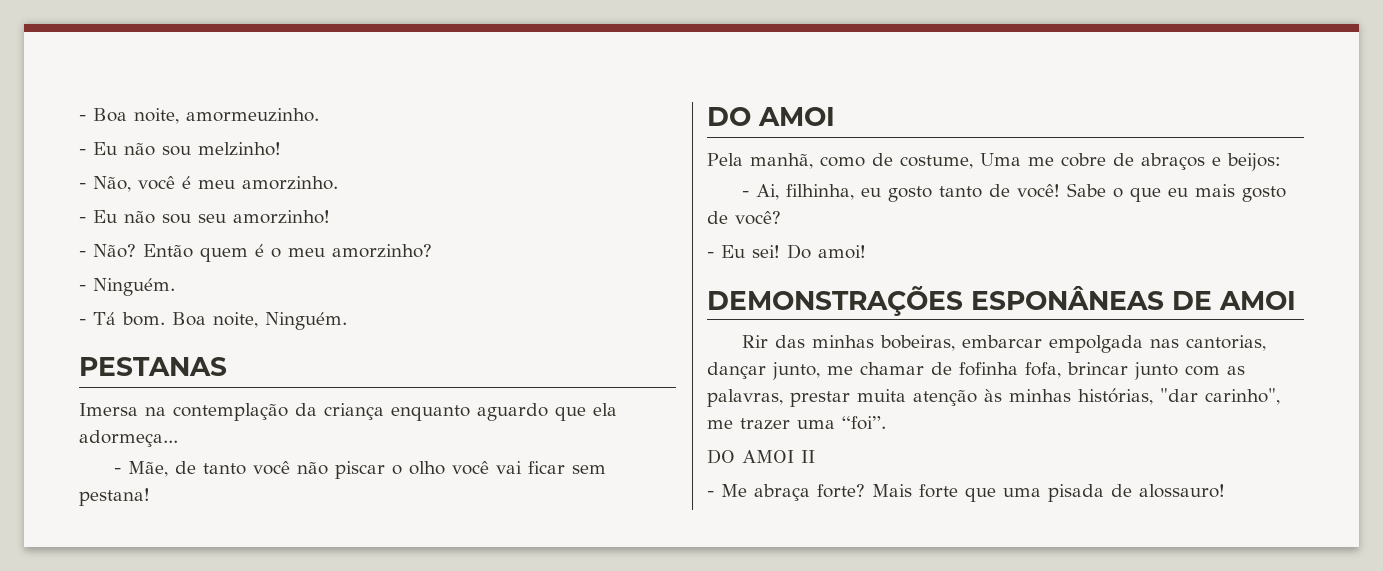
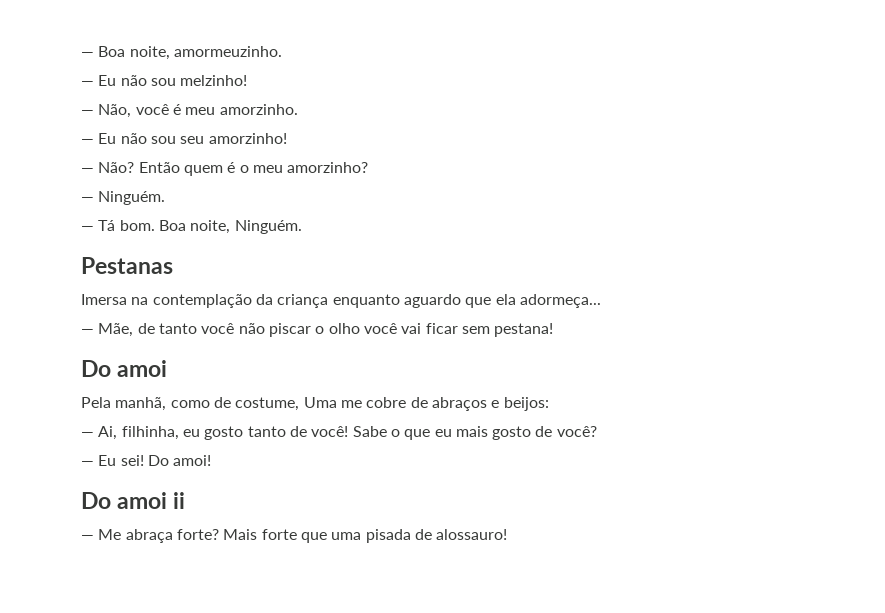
[79,115,86,121] - -> [81,52,94,57] —
[79,149,86,155] - -> [81,81,94,86] —
[79,183,86,189] - -> [81,110,94,115] —
[79,217,86,223] - -> [81,139,94,144] —
[79,251,86,257] - -> [81,168,94,173] —
[79,278,175,296] [79,319,86,325] - Ninguém. // - -> [81,191,166,205] [81,226,94,231] — Ninguém. // —
[79,357,227,376] PESTANAS -> [81,257,173,274] Pestanas
[113,468,121,474] - -> [81,329,94,334] —
[707,107,835,126] DO AMOI -> [81,360,168,377] Do amoi
[741,191,749,197] - -> [81,432,94,437] —
[707,252,714,258] - -> [81,461,94,466] —
[707,286,1296,316] [741,335,1266,353] [707,362,1245,380] [707,388,1280,407] [707,416,886,430] [707,449,815,464] [707,491,714,497] DEMONSTRAÇÕES ESPONÂNEAS DE AMOI // Rir das minhas bobeiras, embarcar empolgada nas cantorias, dançar junto, me chamar de fofinha fofa, brincar junto com as palavras, prestar muita atenção às minhas histórias, "dar carinho", me trazer uma “foi”. // DO AMOI II // - -> [81,492,186,509] [81,535,94,540] Do amoi ii // —

